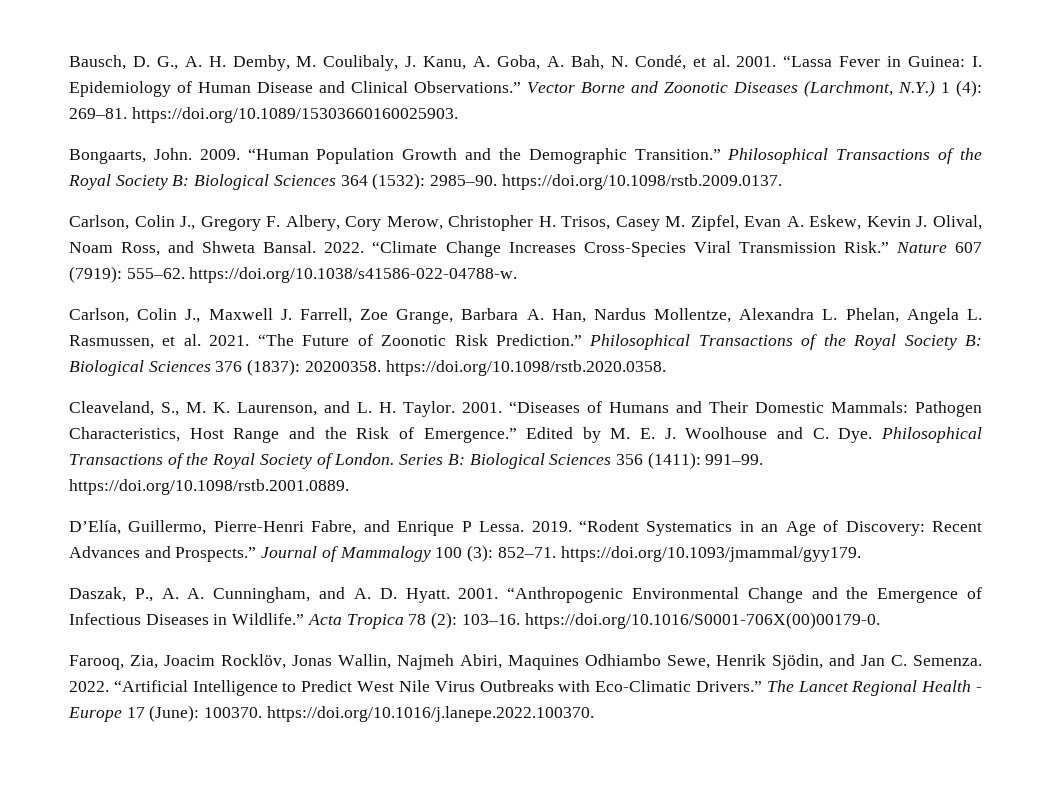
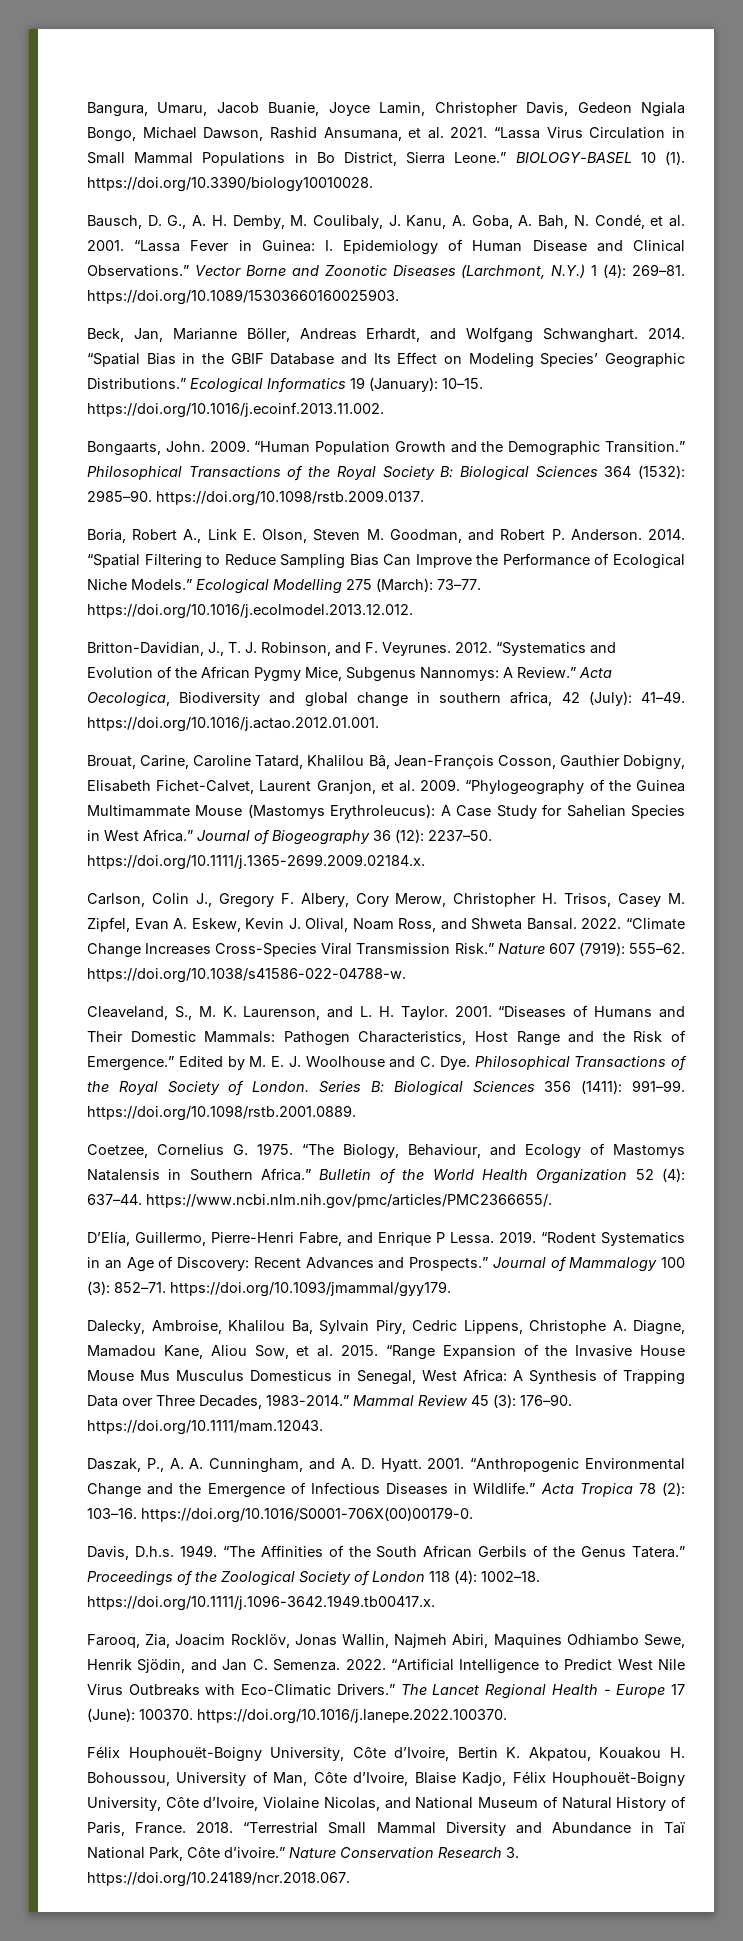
(69, 62) none -> [87,102,686,117] [87,127,685,142] [87,151,685,166] [87,176,373,192] Bangura, Umaru, Jacob Buanie, Joyce Lamin, Christopher Davis, Gedeon Ngiala Bongo, Michael Dawson, Rashid Ansumana, et al. 2021. “Lassa Virus Circulation in Small Mammal Populations in Bo District, Sierra Leone.” BIOLOGY-BASEL 10 (1). https://doi.org/10.3390/biology10010028. //
(458, 115) none -> [87,327,686,343] [87,352,686,368] [87,377,483,393] [87,402,384,418] // Beck, Jan, Marianne Böller, Andreas Erhardt, and Wolfgang Schwanghart. 2014. “Spatial Bias in the GBIF Database and Its Effect on Modeling Species’ Geographic Distributions.” Ecological Informatics 19 (January): 10–15. https://doi.org/10.1016/j.ecoinf.2013.11.002.
(782, 182) none -> [87,529,685,543] [87,553,685,569] [87,578,481,594] [87,604,413,619] [87,642,616,656] [87,666,612,682] [87,691,685,707] [87,717,379,732] [87,755,685,770] [87,779,685,795] [87,804,686,819] [87,829,492,845] [87,854,425,870] // Boria, Robert A., Link E. Olson, Steven M. Goodman, and Robert P. Anderson. 2014. “Spatial Filtering to Reduce Sampling Bias Can Improve the Performance of Ecological Niche Models.” Ecological Modelling 275 (March): 73–77. https://doi.org/10.1016/j.ecolmodel.2013.12.012. // Britton-Davidian, J., T. J. Robinson, and F. Veyrunes. 2012. “Systematics and Evolution of the African Pygmy Mice, Subgenus Nannomys: A Review.” Acta Oecologica, Biodiversity and global change in southern africa, 42 (July): 41–49. https://doi.org/10.1016/j.actao.2012.01.001. // Brouat, Carine, Caroline Tatard, Khalilou Bâ, Jean-François Cosson, Gauthier Dobigny, Elisabeth Fichet-Calvet, Laurent Granjon, et al. 2009. “Phylogeography of the Guinea Multimammate Mouse (Mastomys Erythroleucus): A Case Study for Sahelian Species in West Africa.” Journal of Biogeography 36 (12): 2237–50. https://doi.org/10.1111/j.1365-2699.2009.02184.x.
[69,308,982,324] [69,334,982,350] [69,359,666,376] // Carlson, Colin J., Maxwell J. Farrell, Zoe Grange, Barbara A. Han, Nardus Mollentze, Alexandra L. Phelan, Angela L. Rasmussen, et al. 2021. “The Future of Zoonotic Risk Prediction.” Philosophical Transactions of the Royal Society B: Biological Sciences 376 (1837): 20200358. https://doi.org/10.1098/rstb.2020.0358. -> (406, 975) none
(349, 487) none -> [87,1143,685,1159] [87,1168,686,1184] [87,1194,552,1209] // Coetzee, Cornelius G. 1975. “The Biology, Behaviour, and Ecology of Mastomys Natalensis in Southern Africa.” Bulletin of the World Health Organization 52 (4): 637–44. https://www.ncbi.nlm.nih.gov/pmc/articles/PMC2366655/.
(861, 554) none -> [87,1320,685,1335] [87,1344,685,1360] [87,1369,685,1385] [87,1394,572,1409] [87,1420,323,1435] // Dalecky, Ambroise, Khalilou Ba, Sylvain Piry, Cedric Lippens, Christophe A. Diagne, Mamadou Kane, Aliou Sow, et al. 2015. “Range Expansion of the Invasive House Mouse Mus Musculus Domesticus in Senegal, West Africa: A Synthesis of Trapping Data over Three Decades, 1983-2014.” Mammal Review 45 (3): 176–90. https://doi.org/10.1111/mam.12043.
(880, 620) none -> [87,1545,685,1560] [87,1570,540,1586] [87,1595,435,1611] // Davis, D.h.s. 1949. “The Affinities of the South African Gerbils of the Genus Tatera.” Proceedings of the Zoological Society of London 118 (4): 1002–18. https://doi.org/10.1111/j.1096-3642.1949.tb00417.x.
(594, 714) none -> [87,1746,685,1762] [87,1771,686,1787] [87,1796,687,1811] [87,1822,687,1836] [87,1847,519,1861] [87,1871,350,1887] // Félix Houphouët-Boigny University, Côte d’Ivoire, Bertin K. Akpatou, Kouakou H. Bohoussou, University of Man, Côte d’Ivoire, Blaise Kadjo, Félix Houphouët-Boigny University, Côte d’Ivoire, Violaine Nicolas, and National Museum of Natural History of Paris, France. 2018. “Terrestrial Small Mammal Diversity and Abundance in Taï National Park, Côte d’ivoire.” Nature Conservation Research 3. https://doi.org/10.24189/ncr.2018.067.

